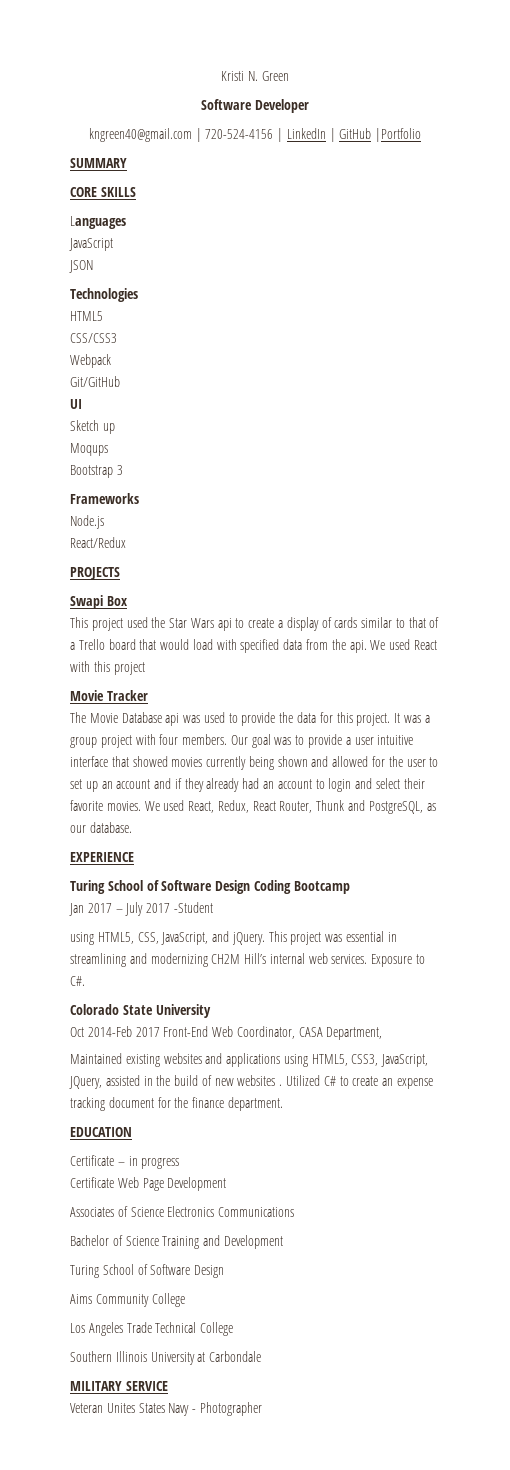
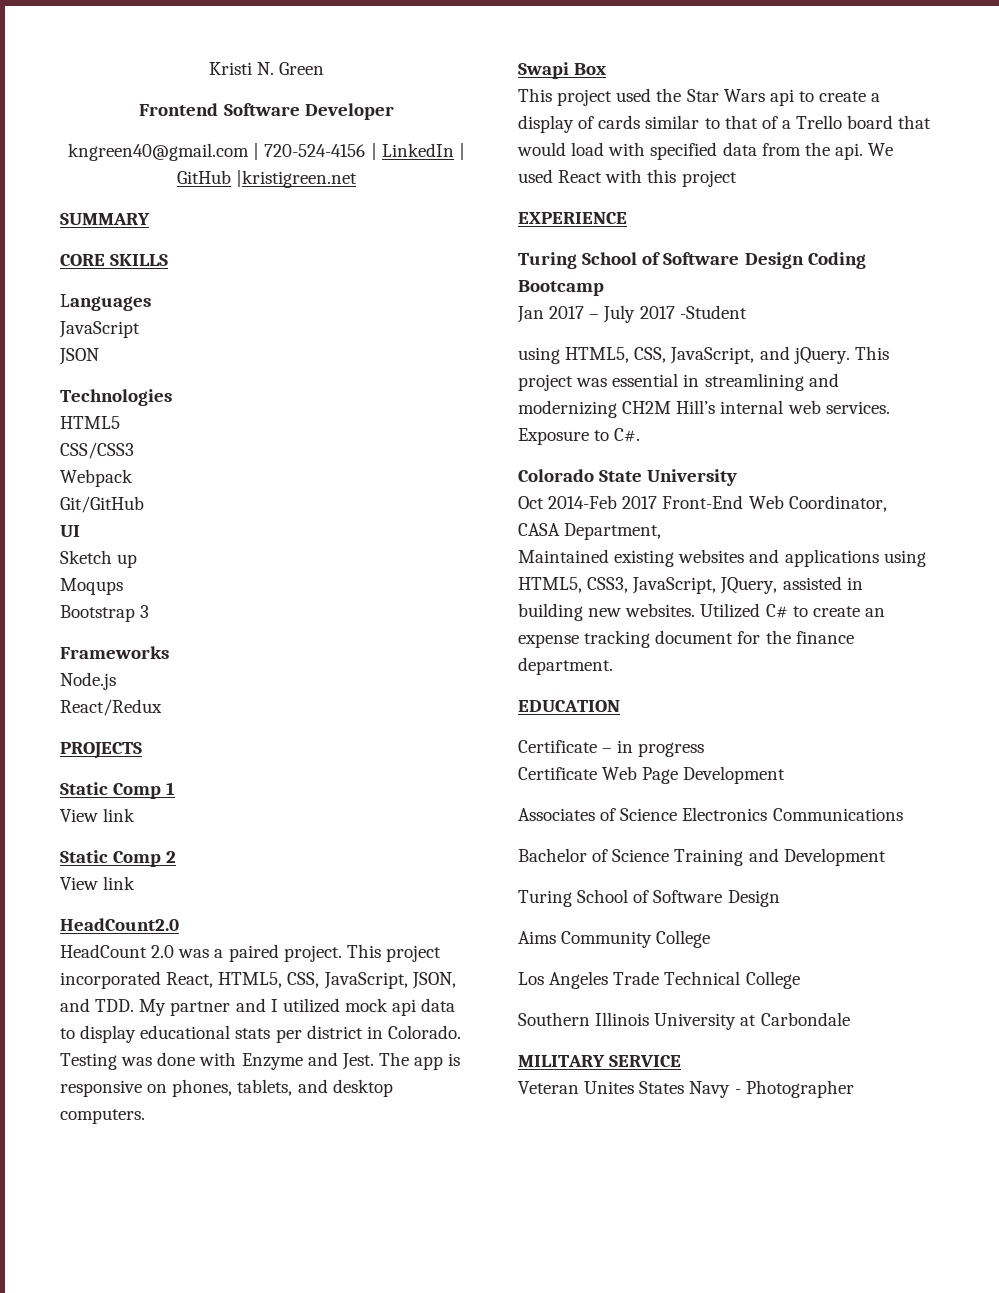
(289, 76) none -> [139,103,219,116] Frontend
[375,128,422,142] |Portfolio -> [236,170,358,188] |kristigreen.net
(120, 573) none -> [60,782,176,799] [60,808,136,822] [60,850,177,867] [60,876,136,890] [60,918,179,931] [60,944,441,962] [60,971,456,989] [60,998,456,1016] [60,1025,461,1043] [60,1052,461,1070] [60,1079,393,1097] [60,1109,145,1124] // Static Comp 1 // View link // Static Comp 2 // View link // HeadCount2.0 // HeadCount 2.0 was a paired project. This project incorporated React, HTML5, CSS, JavaScript, JSON, and TDD. My partner and I utilized mock api data to display educational stats per district in Colorado. Testing was done with Enzyme and Jest. The app is responsive on phones, tablets, and desktop computers.
[70,690,148,701] [70,712,430,726] [70,734,414,748] [70,756,439,770] [70,778,425,792] [70,800,436,814] [70,822,132,833] // Movie Tracker // The Movie Database api was used to provide the data for this project. It was a group project with four members. Our goal was to provide a user intuitive interface that showed movies currently being shown and allowed for the user to set up an account and if they already had an account to login and select their favorite movies. We used React, Redux, React Router, Thunk and PostgreSQL, as our database. -> (737, 178) none
[156,1075,283,1086] the build of new websites . -> [518,603,696,621] building new websites.

